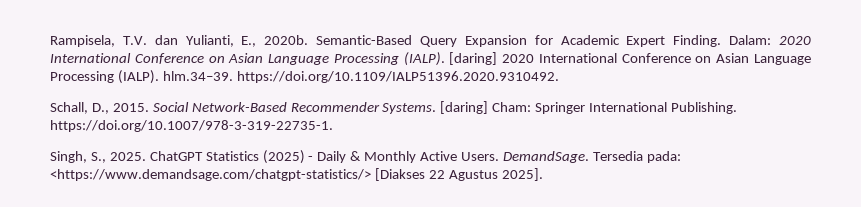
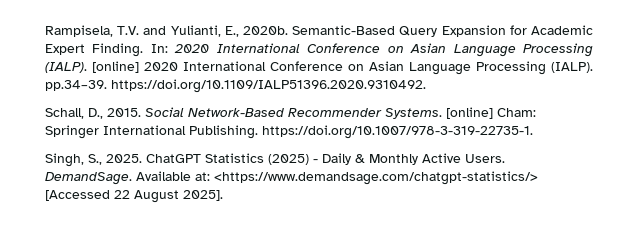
[154,35,178,45] dan -> [143,26,167,35] and
[729,35,812,45] [50,52,811,66] [50,70,233,84] Dalam: 2020 International Conference on Asian Language Processing (IALP). [daring] 2020 International Conference on Asian Language Processing (IALP). hlm.34–39. -> [150,43,593,57] [45,61,593,75] [45,80,107,91] In: 2020 International Conference on Asian Language Processing (IALP). [online] 2020 International Conference on Asian Language Processing (IALP). pp.34–39.
[440,101,489,114] [daring] -> [446,107,493,119] [online]
[592,151,681,163] [50,168,498,181] Tersedia pada: <https://www.demandsage.com/chatgpt-statistics/> [Diakses 22 Agustus -> [136,171,538,185] [45,190,179,203] Available at: <https://www.demandsage.com/chatgpt-statistics/> [Accessed 22 August

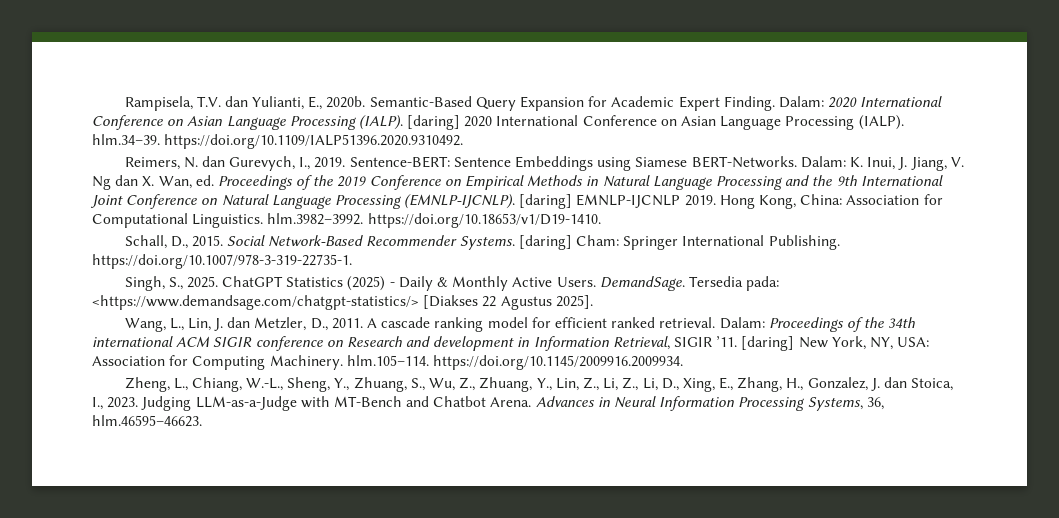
[143,26,167,35] and -> [224,96,248,107] dan
[150,43,593,57] [45,61,593,75] [45,80,107,91] In: 2020 International Conference on Asian Language Processing (IALP). [online] 2020 International Conference on Asian Language Processing (IALP). pp.34–39. -> [778,96,943,108] [92,115,904,130] [92,134,160,145] Dalam: 2020 International Conference on Asian Language Processing (IALP). [daring] 2020 International Conference on Asian Language Processing (IALP). hlm.34–39.
(426, 86) none -> [124,156,964,171] [92,175,943,190] [90,194,943,209] [92,213,601,228] // Reimers, N. dan Gurevych, I., 2019. Sentence-BERT: Sentence Embeddings using Siamese BERT-Networks. Dalam: K. Inui, J. Jiang, V. Ng dan X. Wan, ed. Proceedings of the 2019 Conference on Empirical Methods in Natural Language Processing and the 9th International Joint Conference on Natural Language Processing (EMNLP-IJCNLP). [daring] EMNLP-IJCNLP 2019. Hong Kong, China: Association for Computational Linguistics. hlm.3982–3992. https://doi.org/10.18653/v1/D19-1410.
[446,107,493,119] [online] -> [518,235,572,250] [daring]
[136,171,538,185] [45,190,223,203] Available at: <https://www.demandsage.com/chatgpt-statistics/> [Accessed 22 August 2025]. -> [688,276,780,291] [92,295,593,310] [124,317,916,332] [92,336,930,351] [92,355,683,370] [124,377,954,392] [92,396,884,411] [92,415,202,427] Tersedia pada: <https://www.demandsage.com/chatgpt-statistics/> [Diakses 22 Agustus 2025]. // Wang, L., Lin, J. dan Metzler, D., 2011. A cascade ranking model for efficient ranked retrieval. Dalam: Proceedings of the 34th international ACM SIGIR conference on Research and development in Information Retrieval, SIGIR ’11. [daring] New York, NY, USA: Association for Computing Machinery. hlm.105–114. https://doi.org/10.1145/2009916.2009934. // Zheng, L., Chiang, W.-L., Sheng, Y., Zhuang, S., Wu, Z., Zhuang, Y., Lin, Z., Li, Z., Li, D., Xing, E., Zhang, H., Gonzalez, J. dan Stoica, I., 2023. Judging LLM-as-a-Judge with MT-Bench and Chatbot Arena. Advances in Neural Information Processing Systems, 36, hlm.46595–46623.

